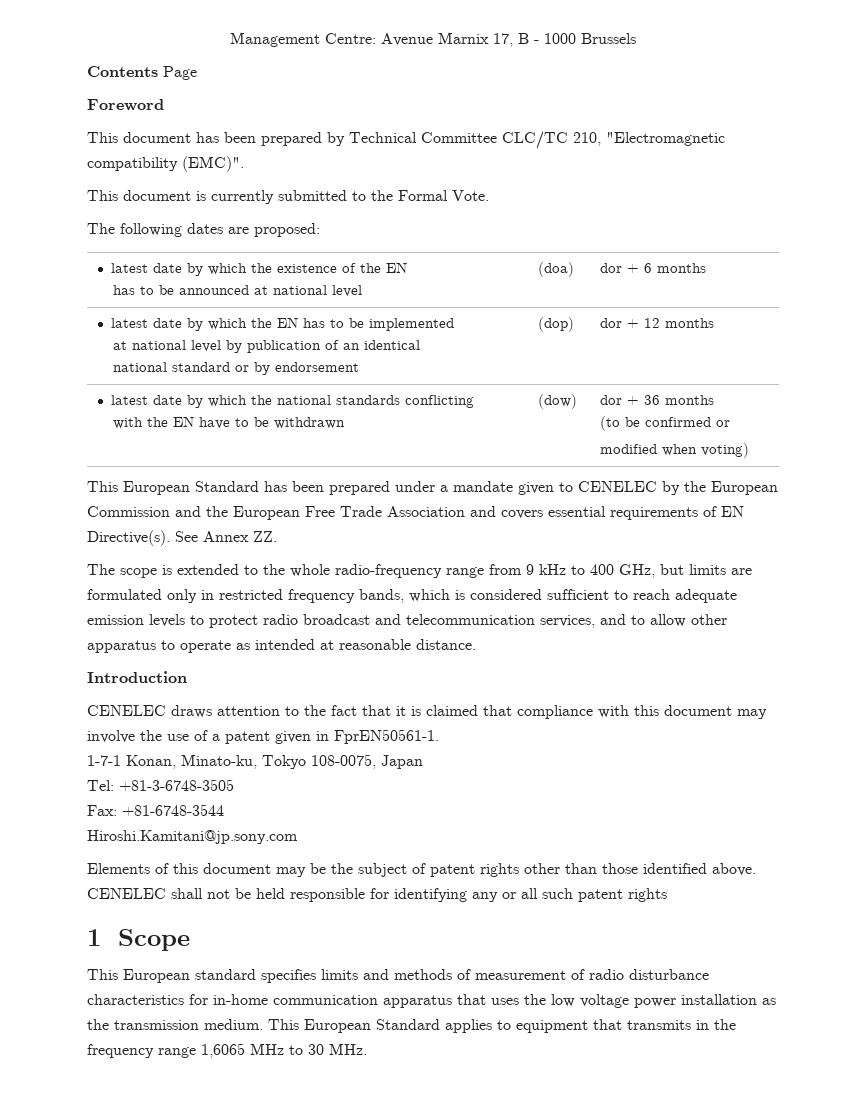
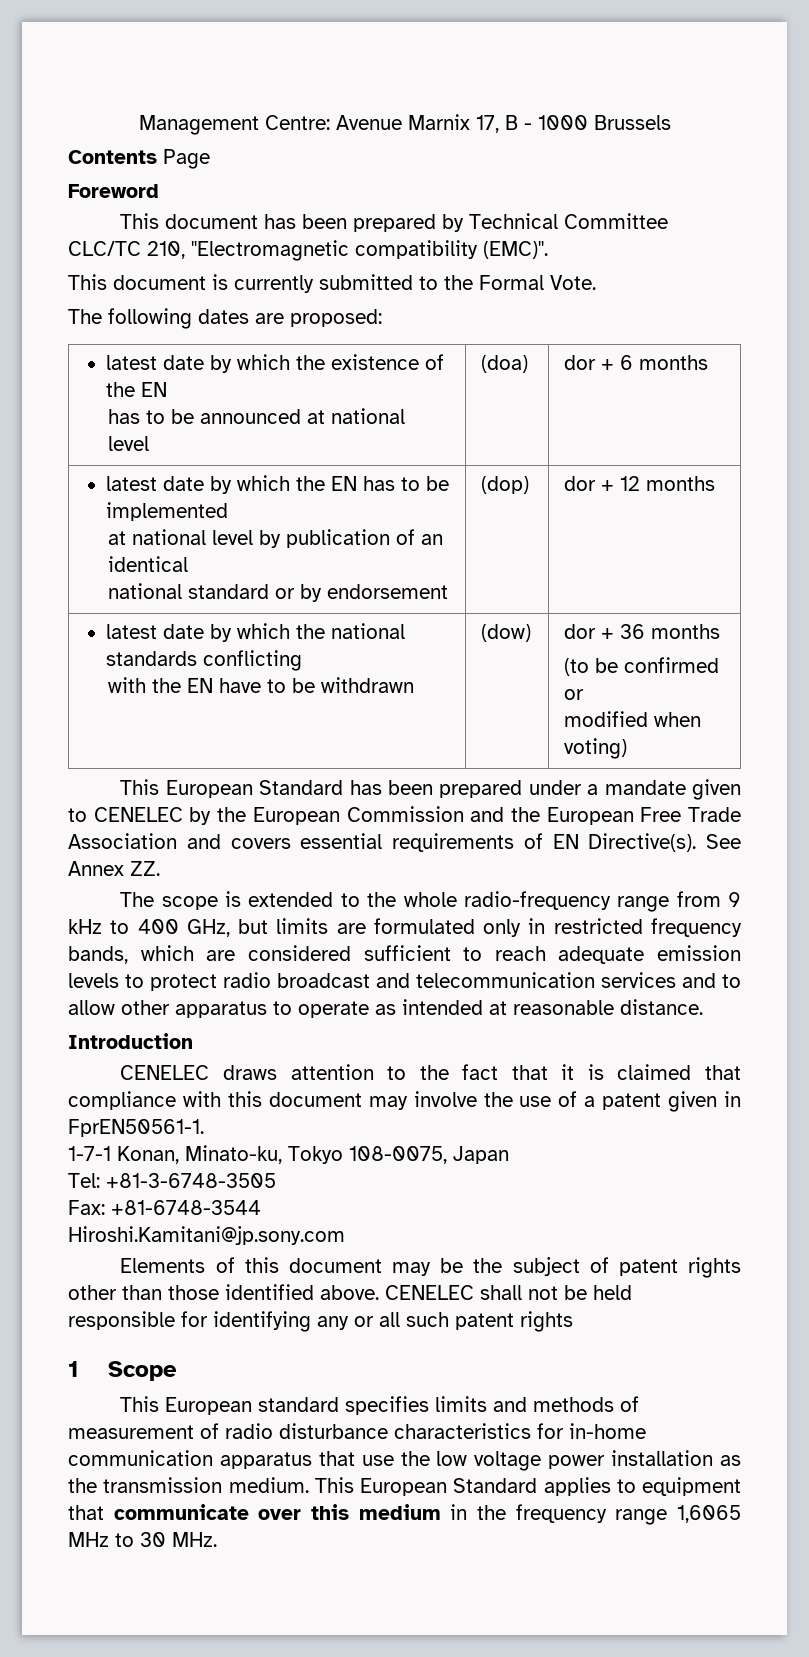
[455,590,465,600] is -> [206,950,236,961] are
[540,615,595,628] services, -> [601,972,676,988] services
[491,998,519,1005] uses -> [361,1455,394,1466] use
[627,1020,691,1030] transmits -> [113,1504,441,1520] communicate over this medium

